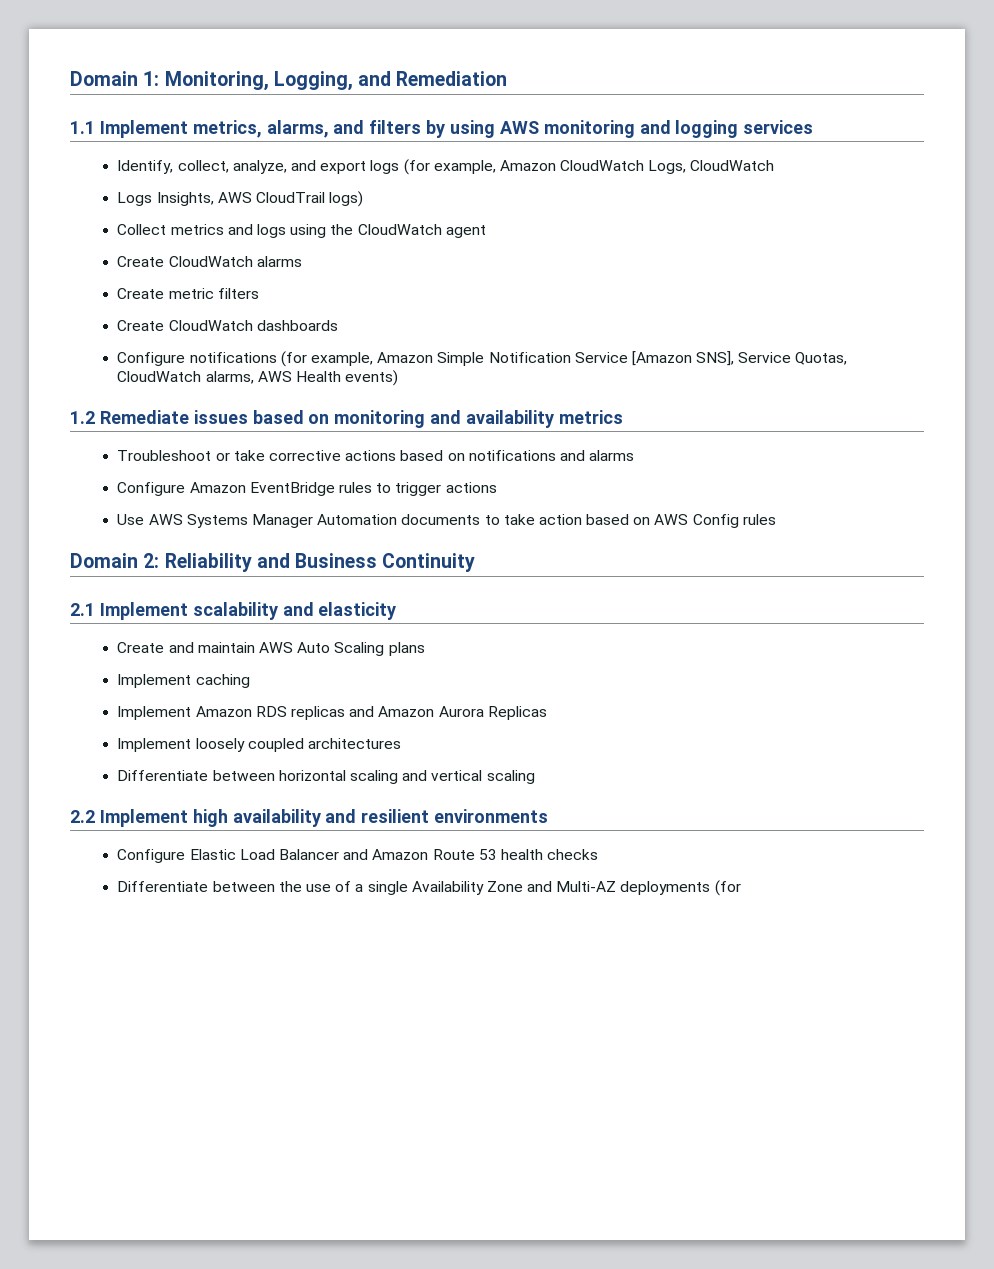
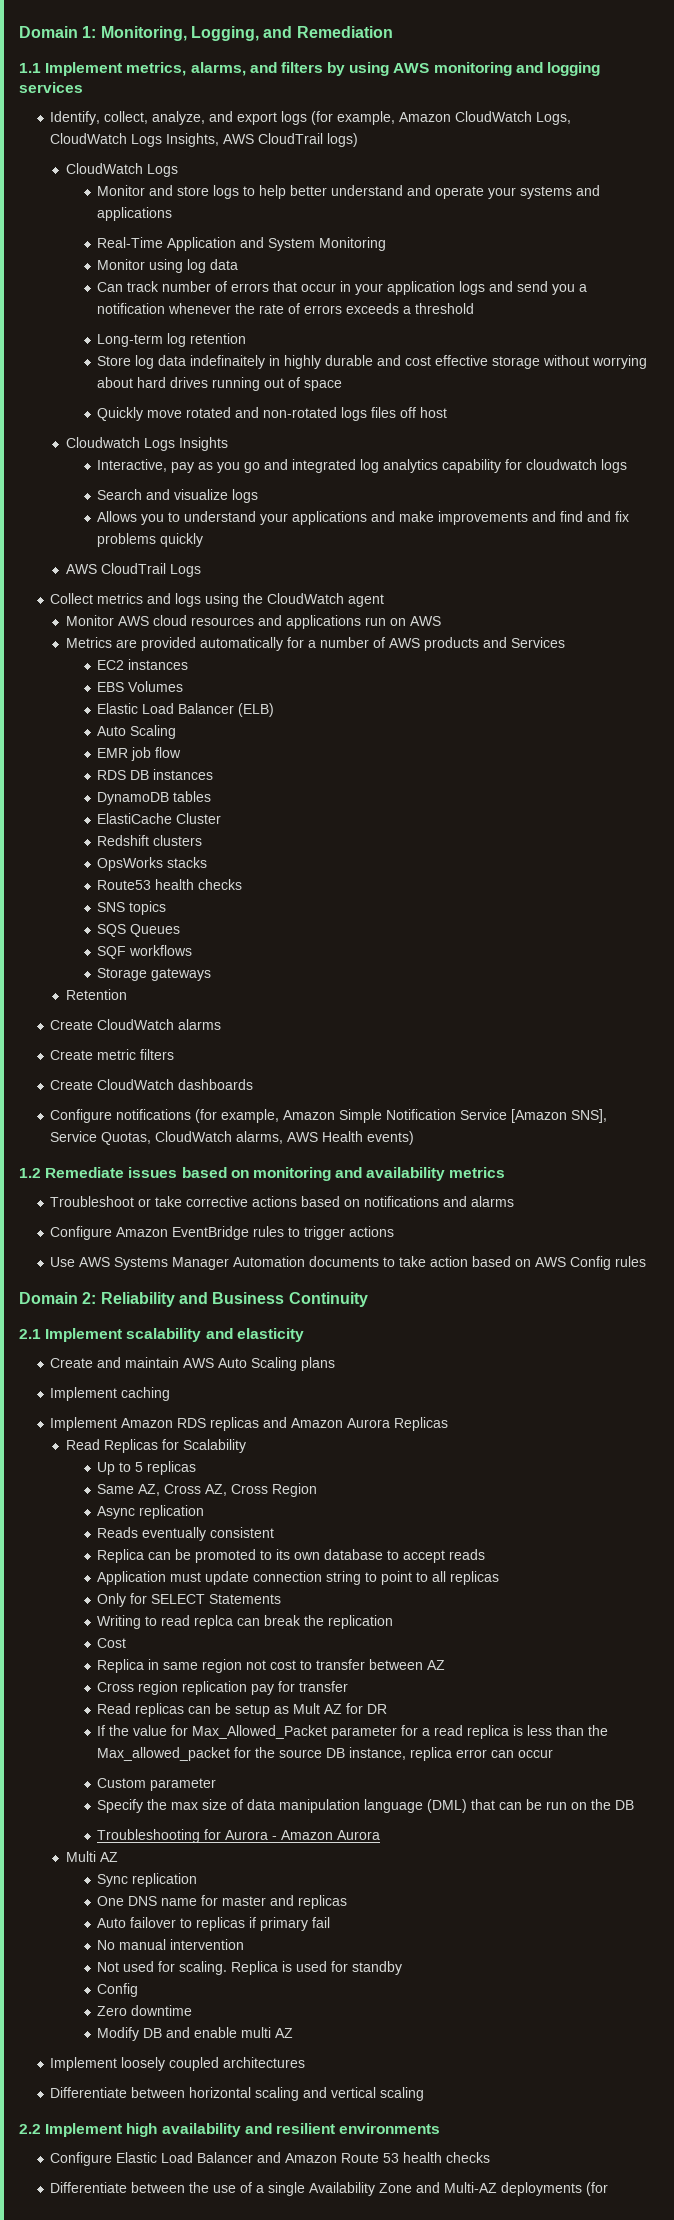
(775, 165) // -> (128, 138) none
(364, 199) none -> [65,163,178,177] [97,185,601,199] [97,207,173,221] [97,237,387,251] [97,259,239,273] [97,281,588,295] [97,303,475,314] [97,333,247,347] [97,355,648,369] [97,377,343,391] [97,407,448,421] [65,437,228,451] [97,459,628,473] [97,489,259,503] [97,511,630,525] [97,533,204,547] [65,563,201,577] // CloudWatch Logs // Monitor and store logs to help better understand and operate your systems and applications // Real-Time Application and System Monitoring // Monitor using log data // Can track number of errors that occur in your application logs and send you a notification whenever the rate of errors exceeds a threshold // Long-term log retention // Store log data indefinaitely in highly durable and cost effective storage without worrying about hard drives running out of space // Quickly move rotated and non-rotated logs files off host // Cloudwatch Logs Insights // Interactive, pay as you go and integrated log analytics capability for cloudwatch logs // Search and visualize logs // Allows you to understand your applications and make improvements and find and fix problems quickly // AWS CloudTrail Logs
(486, 231) none -> [65,615,441,629] [65,637,565,651] [97,659,189,670] [97,681,184,692] [97,703,275,717] [97,725,177,739] [97,747,182,761] [97,769,214,780] [97,791,212,805] [97,813,222,824] [97,835,203,846] [97,857,208,871] [97,879,243,890] [97,901,167,915] [97,924,181,937] [97,945,193,959] [97,968,212,981] [65,989,127,1000] // Monitor AWS cloud resources and applications run on AWS // Metrics are provided automatically for a number of AWS products and Services // EC2 instances // EBS Volumes // Elastic Load Balancer (ELB) // Auto Scaling // EMR job flow // RDS DB instances // DynamoDB tables // ElastiCache Cluster // Redshift clusters // OpsWorks stacks // Route53 health checks // SNS topics // SQS Queues // SQF workflows // Storage gateways // Retention
(547, 713) none -> [65,1439,246,1453] [97,1461,197,1475] [97,1483,318,1497] [97,1505,205,1519] [97,1527,275,1541] [97,1549,486,1563] [97,1571,500,1585] [97,1593,282,1607] [97,1615,394,1629] [97,1638,127,1648] [97,1659,446,1673] [97,1681,349,1695] [97,1703,388,1717] [97,1725,609,1739] [97,1747,554,1761] [97,1778,217,1791] [97,1799,635,1813] [97,1829,381,1843] [65,1851,118,1862] [97,1873,198,1887] [97,1895,348,1909] [97,1917,331,1931] [97,1939,245,1950] [97,1961,403,1975] [97,1983,139,1997] [97,2005,193,2016] [97,2027,294,2041] // Read Replicas for Scalability // Up to 5 replicas // Same AZ, Cross AZ, Cross Region // Async replication // Reads eventually consistent // Replica can be promoted to its own database to accept reads // Application must update connection string to point to all replicas // Only for SELECT Statements // Writing to read replca can break the replication // Cost // Replica in same region not cost to transfer between AZ // Cross region replication pay for transfer // Read replicas can be setup as Mult AZ for DR // If the value for Max_Allowed_Packet parameter for a read replica is less than the Max_allowed_packet for the source DB instance, replica error can occur // Custom parameter // Specify the max size of data manipulation language (DML) that can be run on the DB // Troubleshooting for Aurora - Amazon Aurora // Multi AZ // Sync replication // One DNS name for master and replicas // Auto failover to replicas if primary fail // No manual intervention // Not used for scaling. Replica is used for standby // Config // Zero downtime // Modify DB and enable multi AZ

